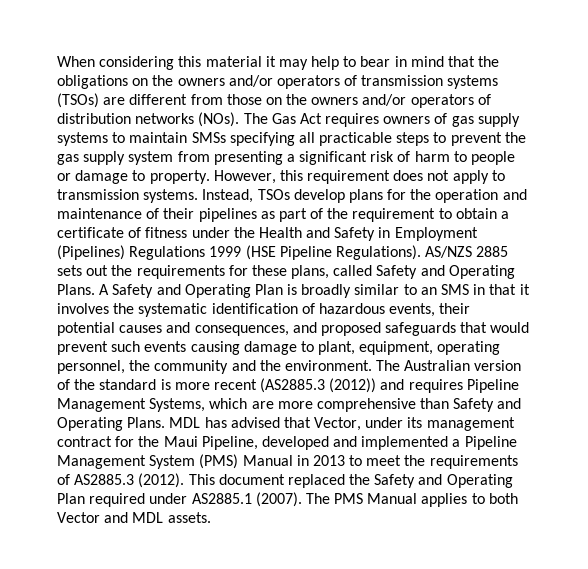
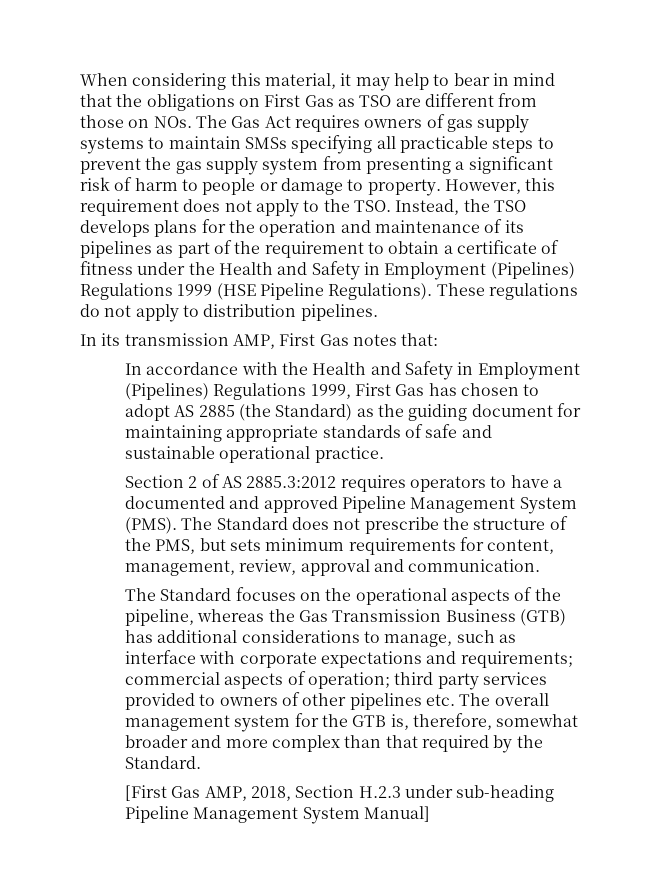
[205,56,262,67] material -> [264,73,336,89] material,
[152,75,499,89] [57,93,99,108] the owners and/or operators of transmission systems (TSOs) -> [264,94,392,107] First Gas as TSO
[286,94,491,108] [57,112,240,127] the owners and/or operators of distribution networks (NOs). -> [153,116,192,128] NOs.
[57,189,345,203] transmission systems. Instead, TSOs develop -> [323,199,526,215] [80,220,150,237] the TSO. Instead, the TSO develops
[163,208,195,219] their -> [504,220,524,233] its
[425,246,509,258] [57,265,515,279] [57,284,530,298] [57,303,471,317] [57,322,530,336] [57,341,501,355] [57,360,522,374] [57,378,519,393] [57,398,522,412] [57,417,515,431] [57,436,517,450] [57,454,518,469] [57,473,513,488] [57,492,518,507] [57,512,211,523] AS/NZS 2885 sets out the requirements for these plans, called Safety and Operating Plans. A Safety and Operating Plan is broadly similar to an SMS in that it involves the systematic identification of hazardous events, their potential causes and consequences, and proposed safeguards that would prevent such events causing damage to plant, equipment, operating personnel, the community and the environment. The Australian version of the standard is more recent (AS2885.3 (2012)) and requires Pipeline Management Systems, which are more comprehensive than Safety and Operating Plans. MDL has advised that Vector, under its management contract for the Maui Pipeline, developed and implemented a Pipeline Management System (PMS) Manual in 2013 to meet the requirements of AS2885.3 (2012). This document replaced the Safety and Operating Plan required under AS2885.1 (2007). The PMS Manual applies to both Vector and MDL assets. -> [436,283,578,300] [80,304,378,322] [80,333,439,349] [125,361,580,380] [125,383,540,400] [125,403,581,421] [125,424,492,442] [125,446,384,463] [125,474,562,492] [125,496,577,514] [125,516,568,534] [125,537,555,555] [125,559,541,576] [125,587,561,605] [125,609,566,626] [125,630,516,647] [125,650,573,668] [125,671,547,690] [125,692,549,710] [125,713,579,732] [125,735,543,753] [125,756,202,769] [125,785,555,802] [125,806,431,824] These regulations do not apply to distribution pipelines. // In its transmission AMP, First Gas notes that: // In accordance with the Health and Safety in Employment (Pipelines) Regulations 1999, First Gas has chosen to adopt AS 2885 (the Standard) as the guiding document for maintaining appropriate standards of safe and sustainable operational practice. // Section 2 of AS 2885.3:2012 requires operators to have a documented and approved Pipeline Management System (PMS). The Standard does not prescribe the structure of the PMS, but sets minimum requirements for content, management, review, approval and communication. // The Standard focuses on the operational aspects of the pipeline, whereas the Gas Transmission Business (GTB) has additional considerations to manage, such as interface with corporate expectations and requirements; commercial aspects of operation; third party services provided to owners of other pipelines etc. The overall management system for the GTB is, therefore, somewhat broader and more complex than that required by the Standard. // [First Gas AMP, 2018, Section H.2.3 under sub-heading Pipeline Management System Manual]

